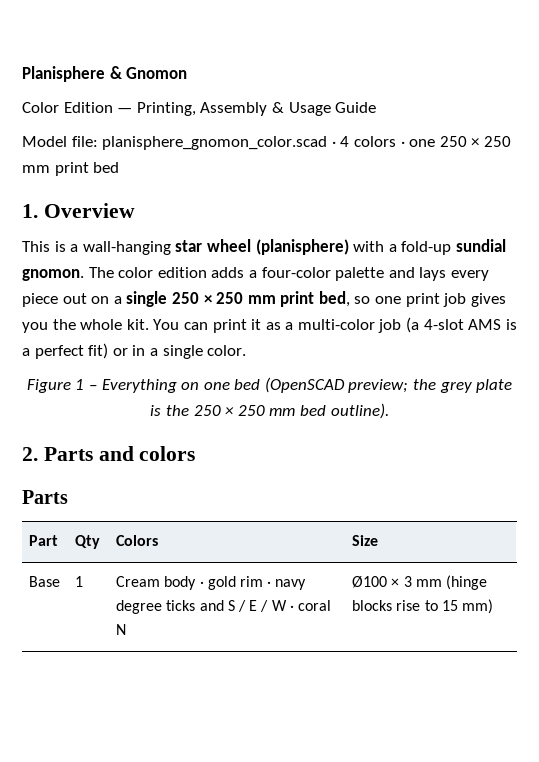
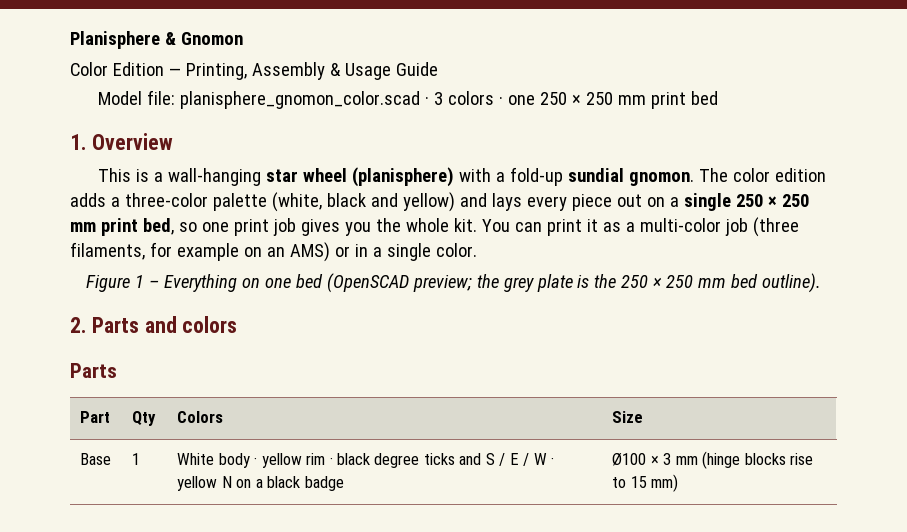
[340,136,350,147] 4 -> [434,92,444,105] 3
[261,267,385,281] four-color palette -> [124,192,455,212] three-color palette (white, black and yellow)
[406,317,517,333] [22,343,109,359] (a 4-slot AMS is a perfect fit) -> [752,217,799,237] [70,242,330,262] (three filaments, for example on an AMS)
[116,576,161,587] Cream -> [177,453,215,465] White
[207,576,236,590] gold -> [261,453,302,468] yellow
[275,579,307,590] navy -> [337,453,371,465] black
[297,600,331,611] coral -> [177,476,218,491] yellow
(127, 629) none -> [236,476,344,491] on a black badge

